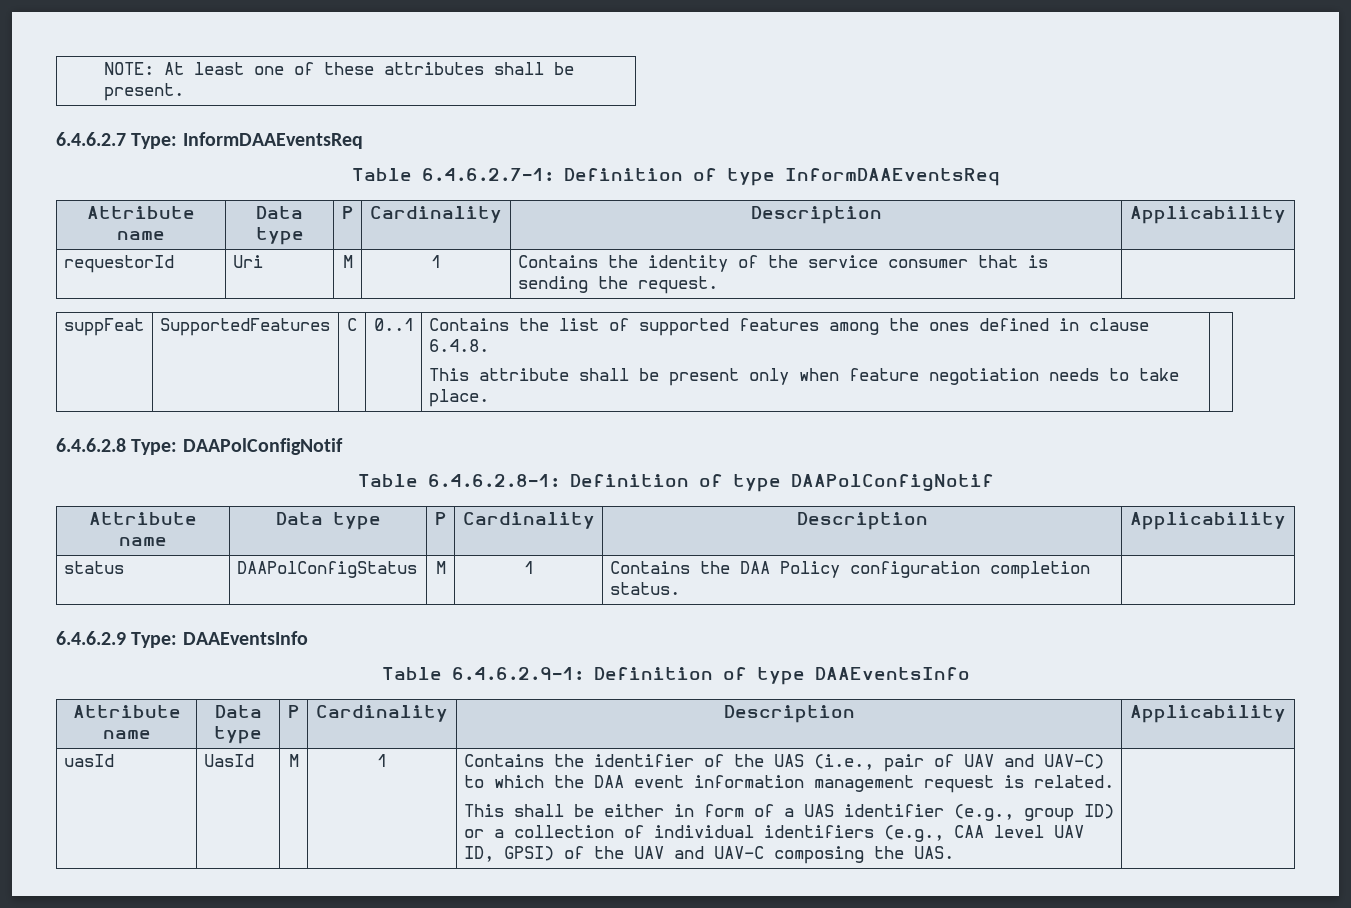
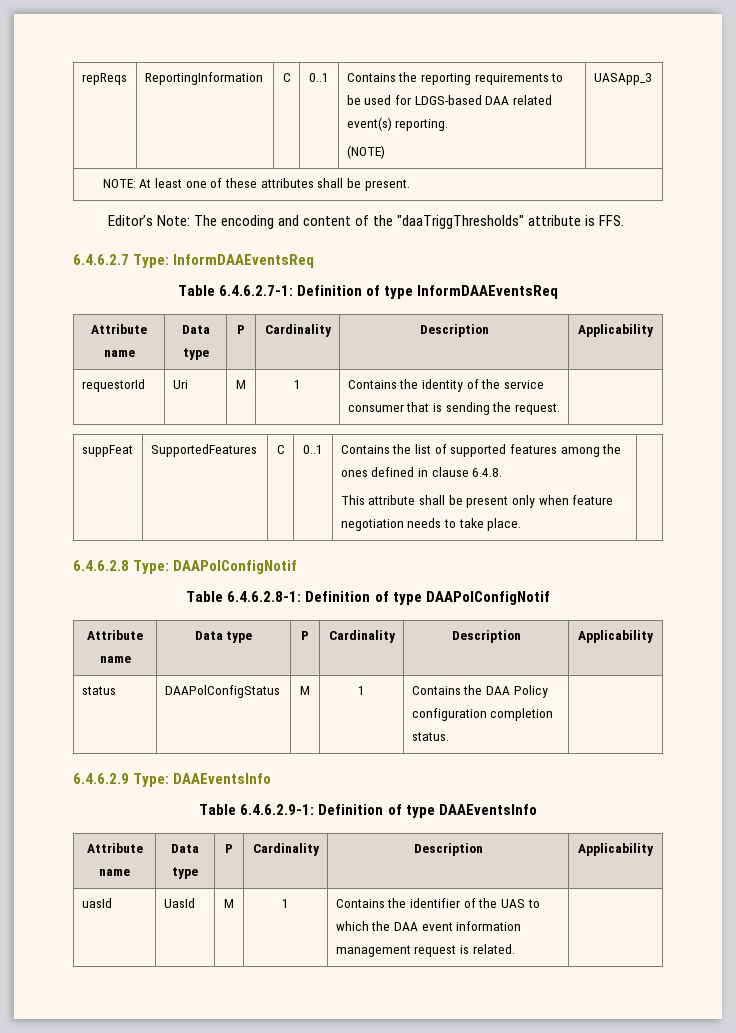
(103, 68) none -> [81,73,127,85] [144,72,263,85] [282,73,291,82] [309,73,329,82] [346,72,564,85] [346,95,553,105] [346,117,449,131] [346,145,385,159] [593,73,652,85] repReqs | ReportingInformation | C | 0..1 | Contains the reporting requirements to be used for LDGS-based DAA related event(s) reporting. // (NOTE) | UASApp_3 //
(184, 92) none -> [107,215,625,229] // Editor’s Note: The encoding and content of the "daaTriggThresholds" attribute is FFS.
[813,754,1104,772] (i.e., pair of UAV and UAV-C) -> (526, 903) none
[463,804,1114,822] [463,825,1084,842] [463,846,954,864] // This shall be either in form of a UAS identifier (e.g., group ID) or a collection of individual identifiers (e.g., CAA level UAV ID, GPSI) of the UAV and UAV-C composing the UAS. -> (515, 949) none

